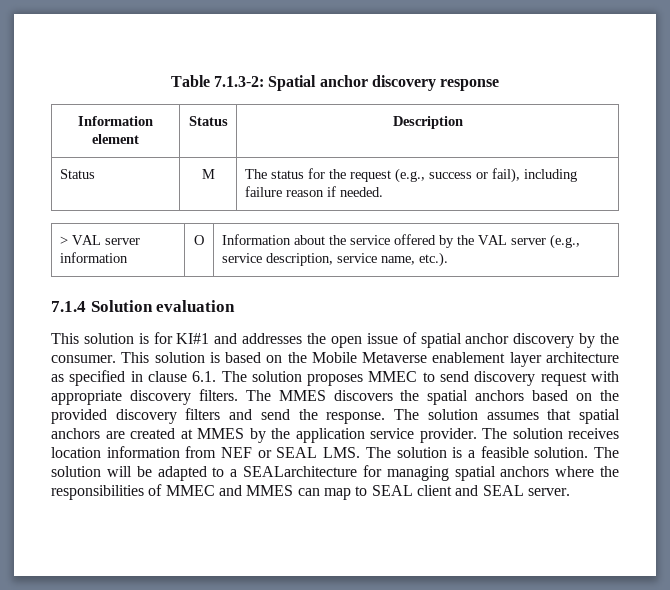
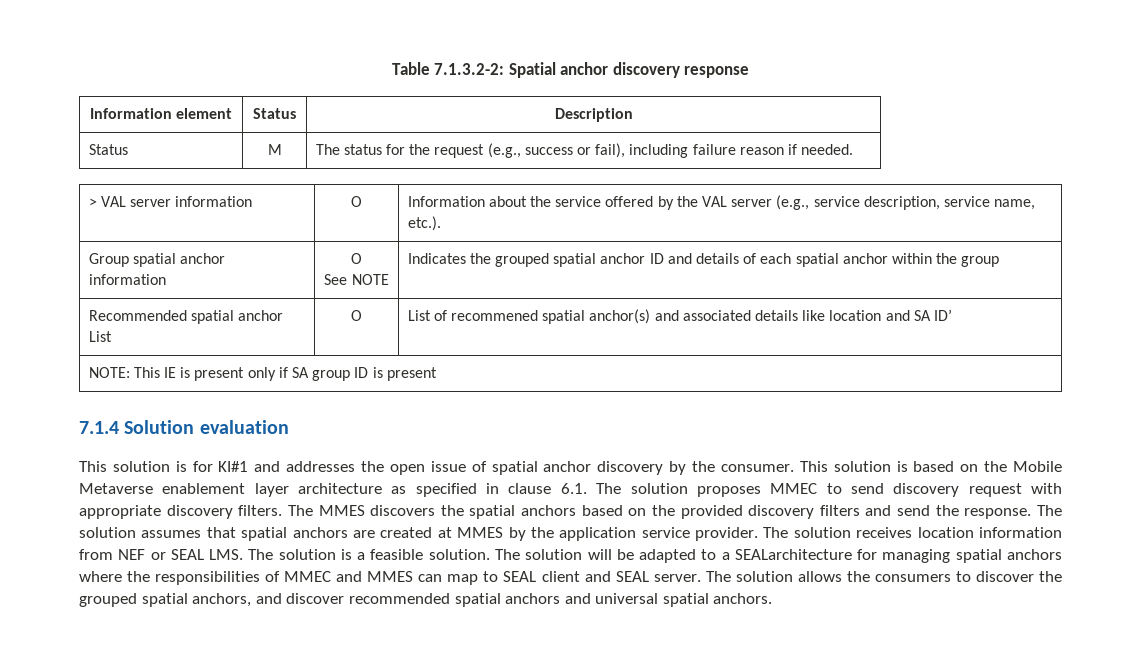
[214,76,265,87] 7.1.3-2: -> [434,63,505,75] 7.1.3.2-2:
(448, 259) none -> [88,253,226,267] [88,274,166,285] [351,253,362,264] [324,274,389,285] [407,253,1000,267] [88,310,284,324] [88,331,112,342] [351,310,362,321] [407,309,952,324] [88,367,437,381] // Group spatial anchor information | O // See NOTE | Indicates the grouped spatial anchor ID and details of each spatial anchor within the group // Recommended spatial anchor List | O | List of recommened spatial anchor(s) and associated details like location and SA ID’ // NOTE: This IE is present only if SA group ID is present
(570, 492) none -> [705,571,1062,582] [79,593,773,607] The solution allows the consumers to discover the grouped spatial anchors, and discover recommended spatial anchors and universal spatial anchors.

